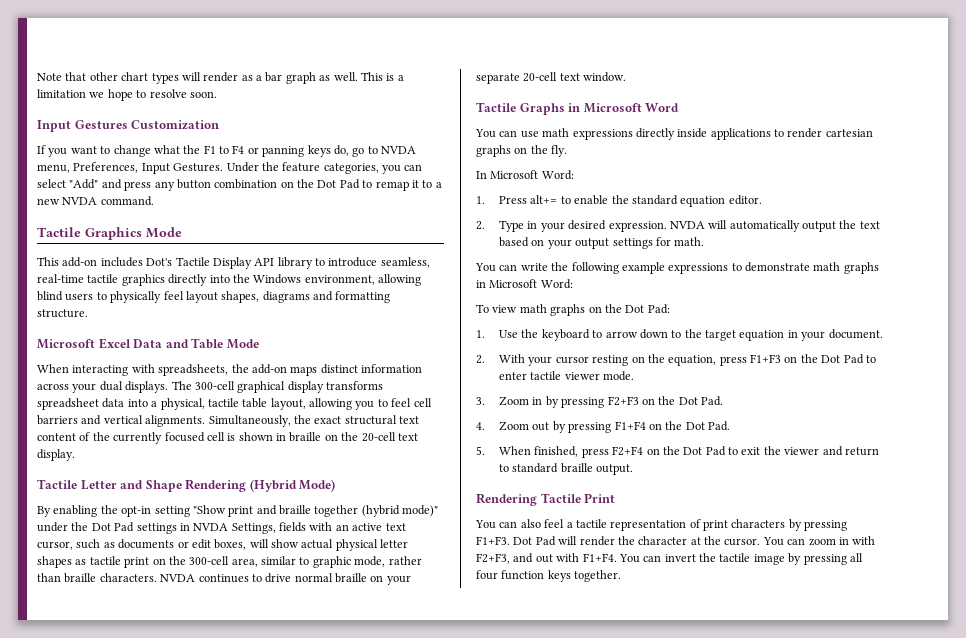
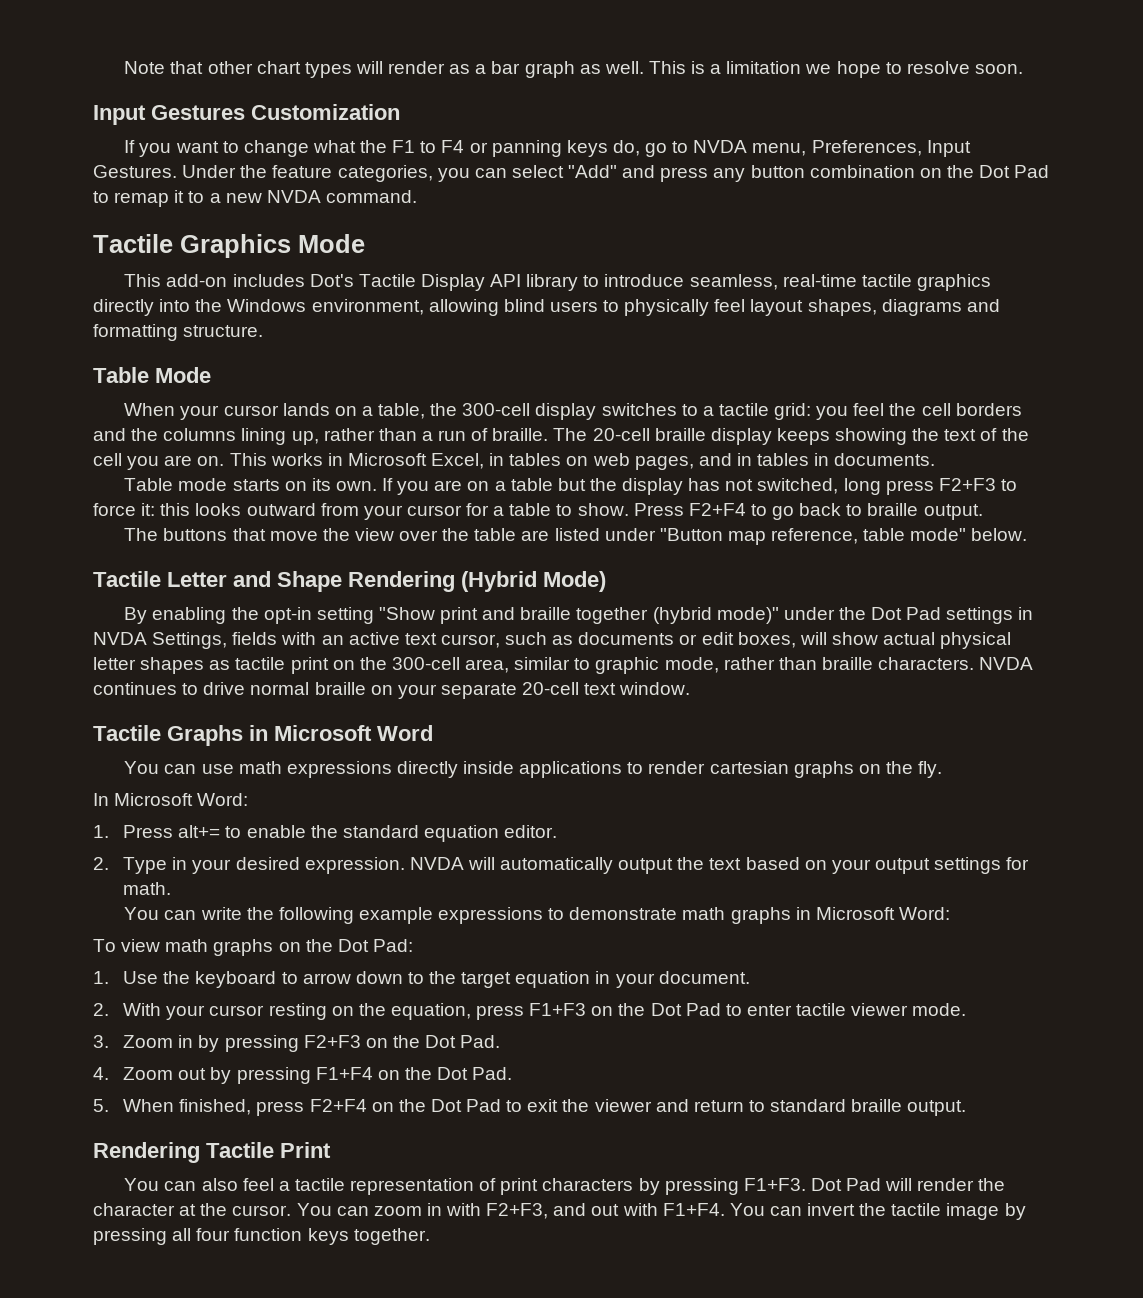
[37,338,189,349] Microsoft Excel Data and -> (264, 331) none
[72,364,422,376] [37,381,383,393] [37,398,432,410] [37,415,419,427] [37,432,418,444] [37,449,75,461] interacting with spreadsheets, the add-on maps distinct information across your dual displays. The 300-cell graphical display transforms spreadsheet data into a physical, tactile table layout, allowing you to feel cell barriers and vertical alignments. Simultaneously, the exact structural text content of the currently focused cell is shown in braille on the 20-cell text display. -> [180,403,1022,420] [93,428,1029,445] [93,453,936,470] [124,478,1017,495] [93,503,983,520] [124,528,1028,545] your cursor lands on a table, the 300-cell display switches to a tactile grid: you feel the cell borders and the columns lining up, rather than a run of braille. The 20-cell braille display keeps showing the text of the cell you are on. This works in Microsoft Excel, in tables on web pages, and in tables in documents. // Table mode starts on its own. If you are on a table but the display has not switched, long press F2+F3 to force it: this looks outward from your cursor for a table to show. Press F2+F4 to go back to braille output. // The buttons that move the view over the table are listed under "Button map reference, table mode" below.

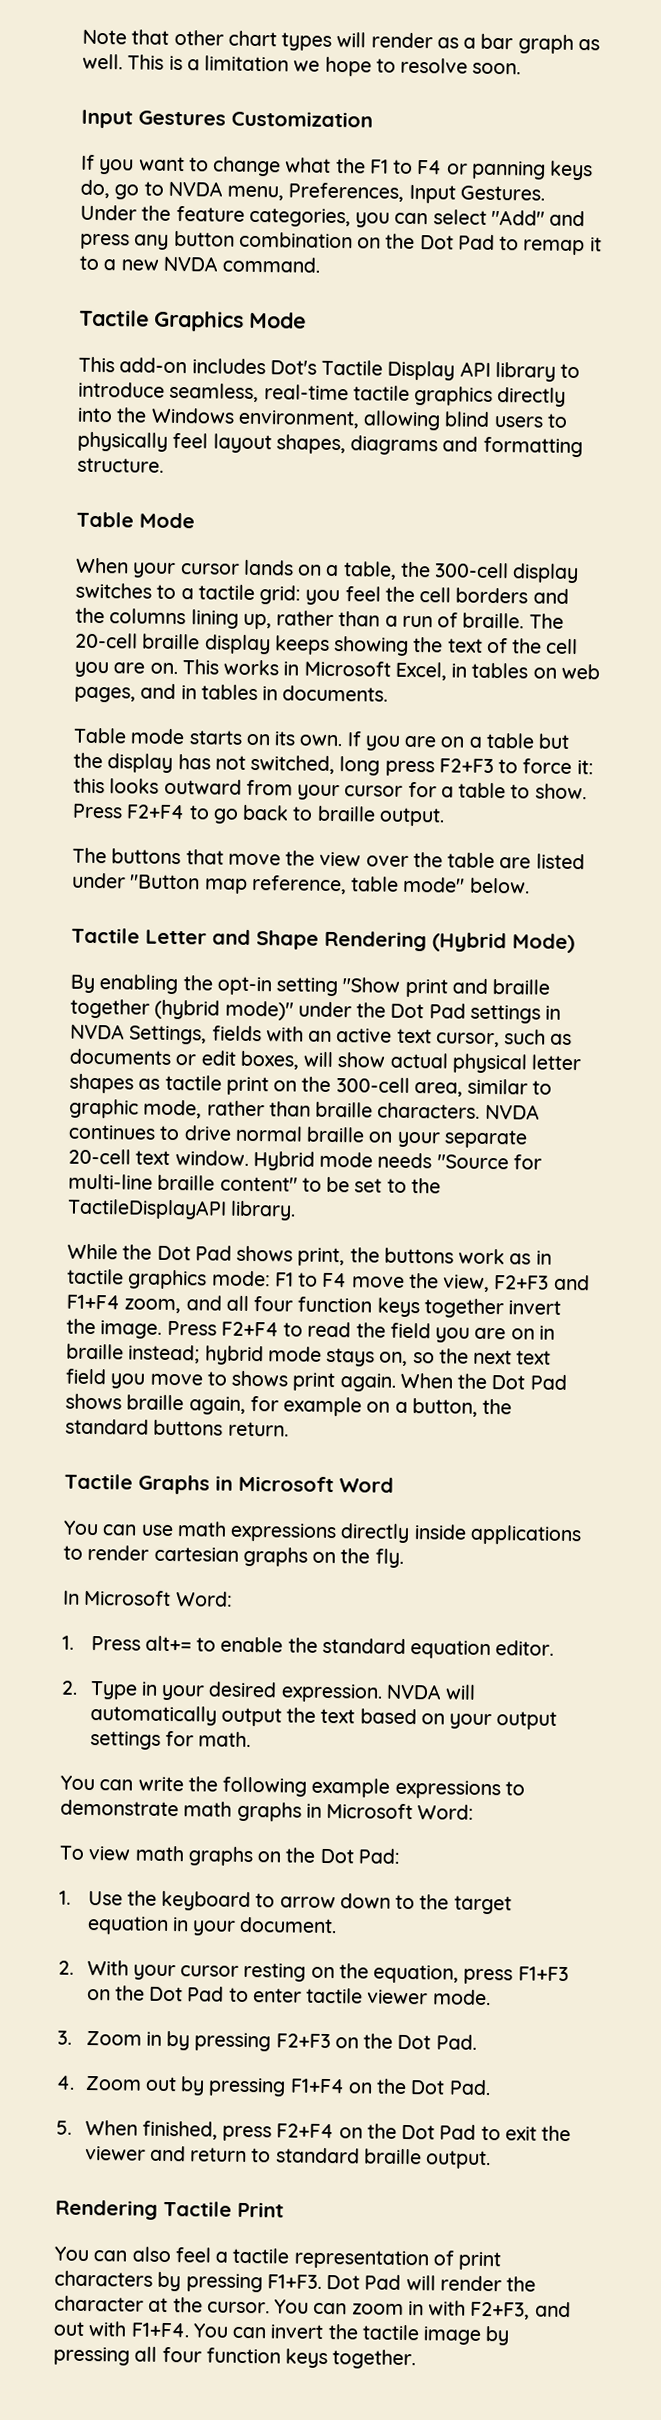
(691, 688) none -> [252,1151,542,1171] [68,1173,441,1194] [67,1198,297,1221] [67,1243,552,1267] [67,1268,590,1293] [66,1294,562,1319] [66,1318,555,1343] [66,1343,552,1367] [65,1368,567,1392] [65,1393,513,1417] [65,1418,289,1437] Hybrid mode needs "Source for multi-line braille content" to be set to the TactileDisplayAPI library. // While the Dot Pad shows print, the buttons work as in tactile graphics mode: F1 to F4 move the view, F2+F3 and F1+F4 zoom, and all four function keys together invert the image. Press F2+F4 to read the field you are on in braille instead; hybrid mode stays on, so the next text field you move to shows print again. When the Dot Pad shows braille again, for example on a button, the standard buttons return.

